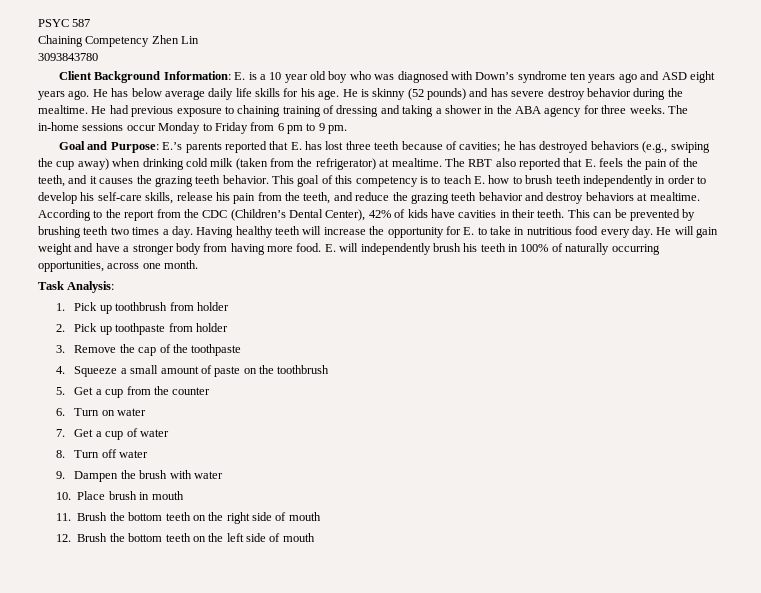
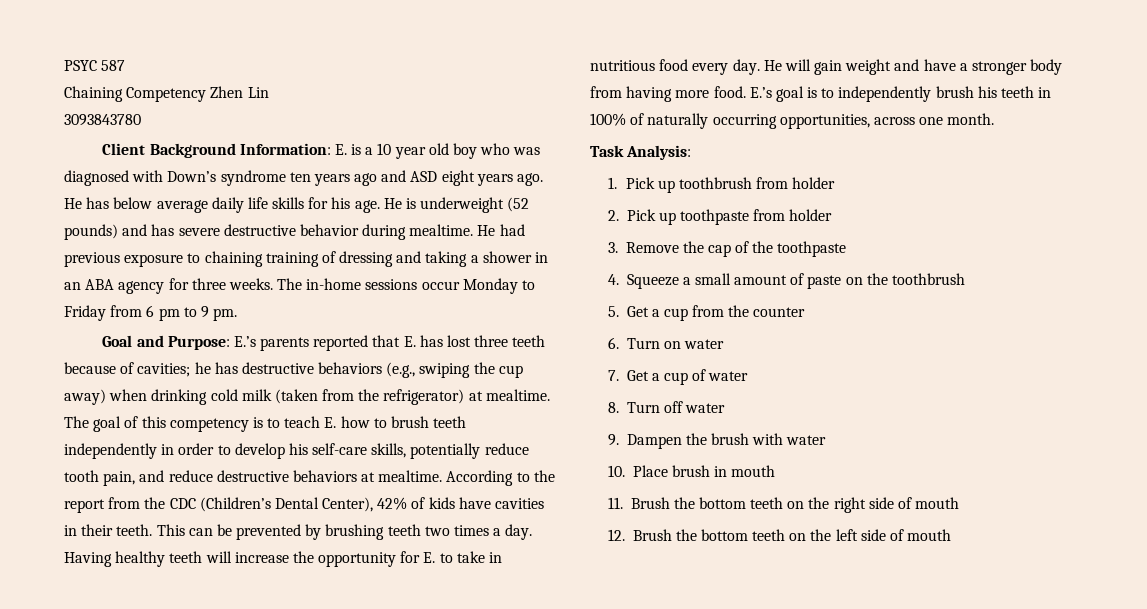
[372,88,406,100] skinny -> [420,197,505,213] underweight
[547,88,585,100] destroy -> [223,224,296,236] destructive
[667,88,683,97] the -> (407, 232) none
[496,105,512,114] the -> [64,282,81,290] an
[539,141,589,153] destroyed -> [241,362,314,374] destructive
[468,158,698,170] [38,175,294,187] RBT also reported that E. feels the pain of the teeth, and it causes the grazing teeth behavior. This -> (89, 422) none
[176,192,584,204] release his pain from the teeth, and reduce the grazing teeth behavior and destroy -> [410,443,529,459] [64,470,289,486] potentially reduce tooth pain, and reduce destructive
[324,243,359,252] E. will -> [749,86,835,102] E.’s goal is to

